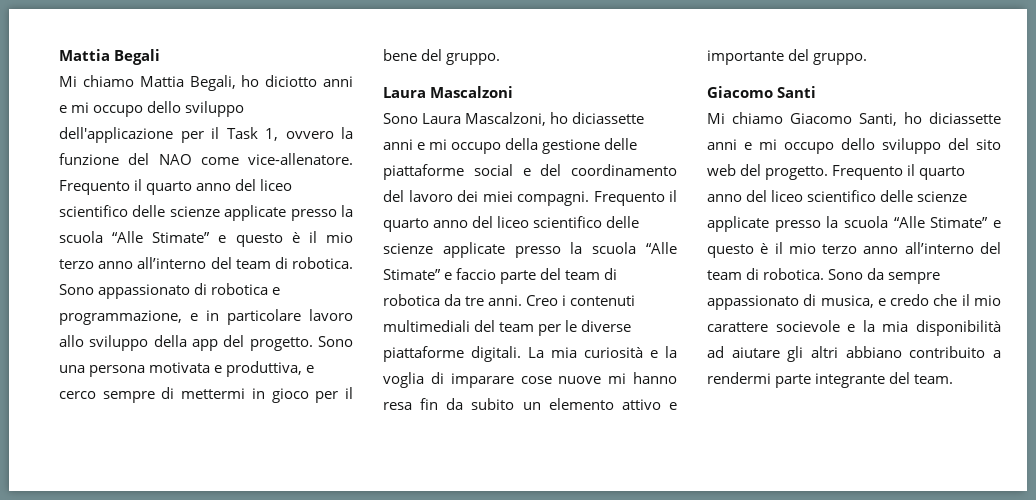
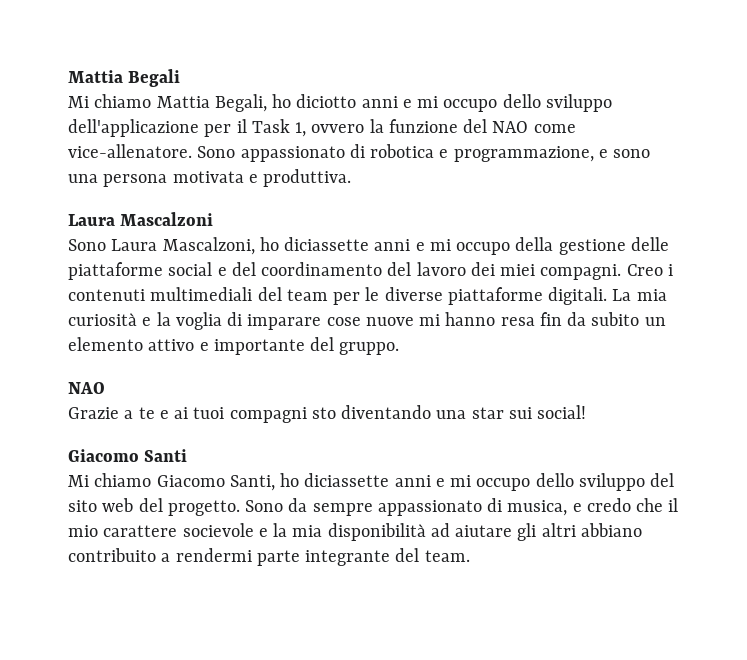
[59,179,293,195] [59,205,353,221] [59,231,353,247] [59,257,353,269] Frequento il quarto anno del liceo scientifico delle scienze applicate presso la scuola “Alle Stimate” e questo è il mio terzo anno all’interno del team di robotica. -> (192, 151) none
[206,309,353,325] [59,335,353,351] [59,361,315,377] [59,387,353,403] [383,49,501,65] in particolare lavoro allo sviluppo della app del progetto. Sono una persona motivata e produttiva, e cerco sempre di mettermi in gioco per il bene del gruppo. -> [613,149,651,158] [68,169,352,187] sono una persona motivata e produttiva.
[593,190,677,206] [383,216,640,232] [383,242,677,258] [383,268,618,284] [383,294,523,306] Frequento il quarto anno del liceo scientifico delle scienze applicate presso la scuola “Alle Stimate” e faccio parte del team di robotica da tre anni. -> (622, 272) none
(868, 59) none -> [68,382,105,394] [68,405,587,423] // NAO // Grazie a te e ai tuoi compagni sto diventando una star sui social!
[832,164,966,180] [707,190,968,202] [707,216,1001,232] [707,242,1001,258] [707,268,825,280] Frequento il quarto anno del liceo scientifico delle scienze applicate presso la scuola “Alle Stimate” e questo è il mio terzo anno all’interno del team di robotica. -> (240, 508) none

